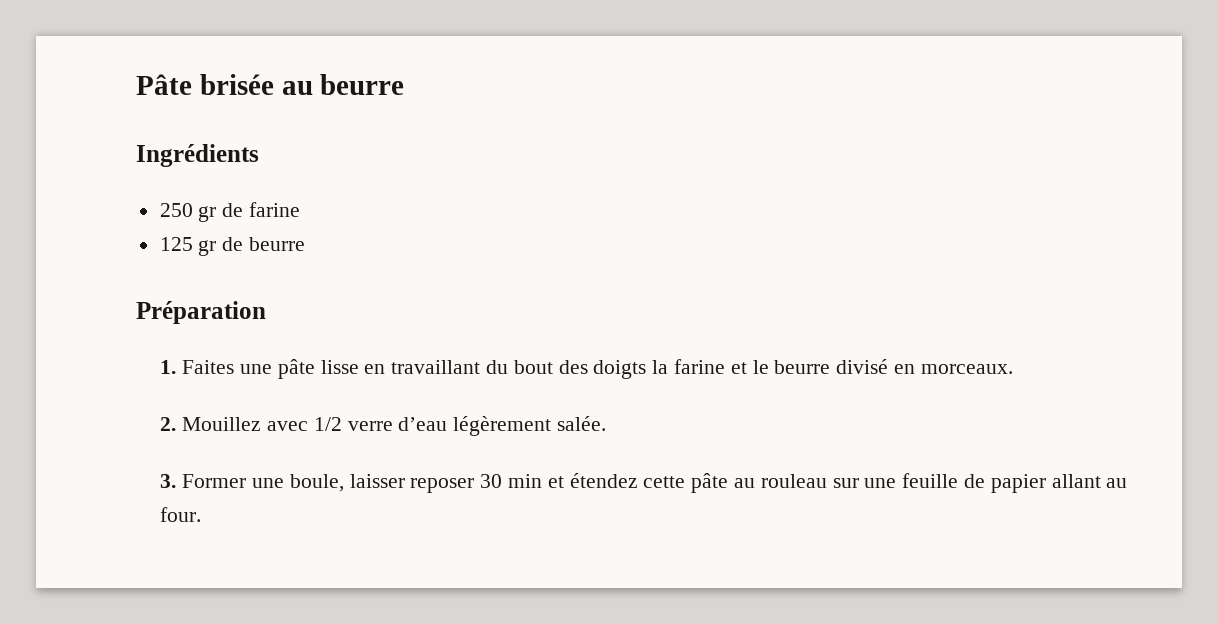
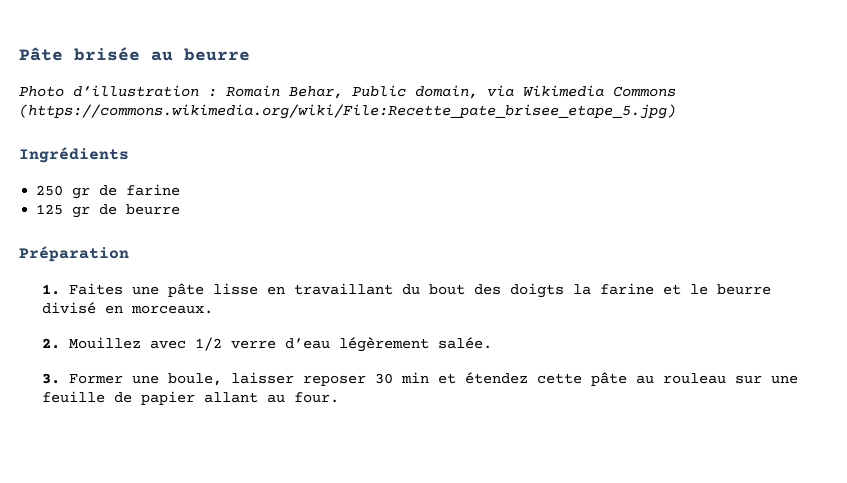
(405, 84) none -> [19,85,676,99] [19,104,676,119] // Photo d’illustration : Romain Behar, Public domain, via Wikimedia Commons (https://commons.wikimedia.org/wiki/File:Recette_pate_brisee_etape_5.jpg)

